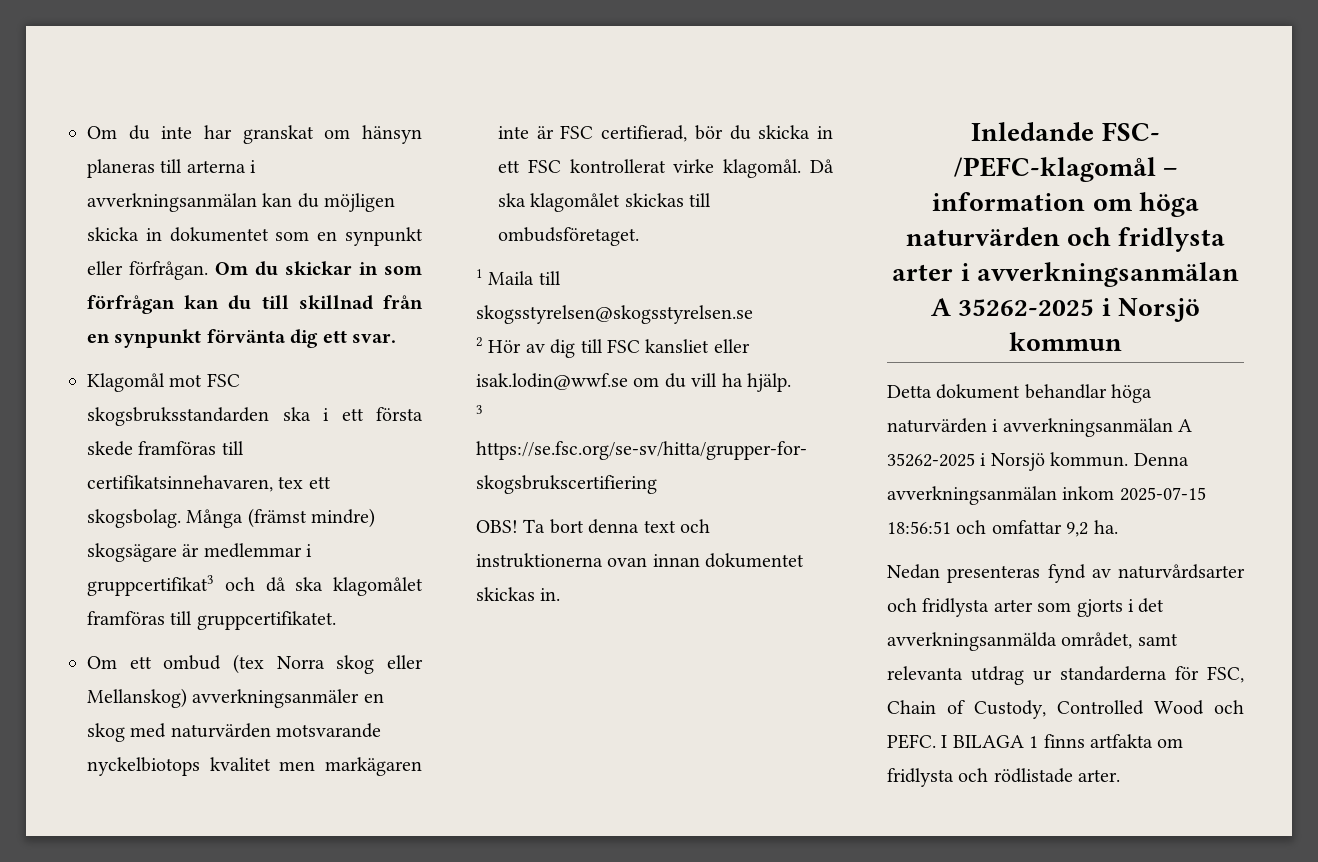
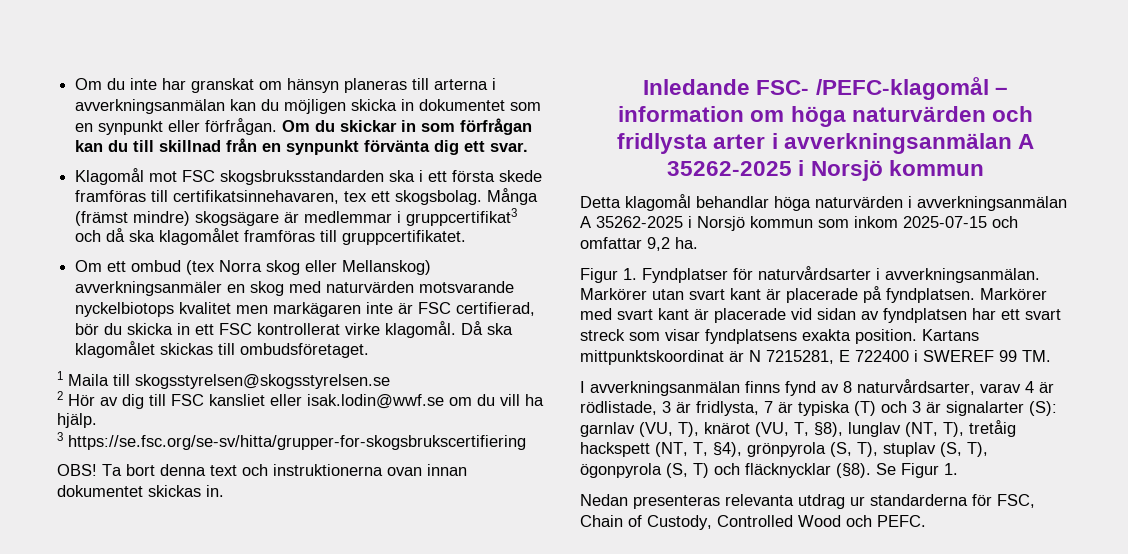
[936,384,1021,399] dokument -> [625,194,691,211] klagomål
[1050,452,1189,467] [887,486,1057,505] kommun. Denna avverkningsanmälan -> [750,216,849,228] kommun som
[887,521,951,534] 18:56:51 -> (987, 222) none
[887,564,1245,583] [887,598,1165,617] [887,632,1178,651] Nedan presenteras fynd av naturvårdsarter och fridlysta arter som gjorts i det avverkningsanmälda området, samt -> [580,266,1040,283] [580,286,1047,303] [580,308,1061,323] [580,329,979,344] [580,350,1051,365] [580,379,1054,396] [580,401,1057,416] [580,420,1016,437] [580,442,988,457] [580,463,958,478] [580,494,720,509] Figur 1. Fyndplatser för naturvårdsarter i avverkningsanmälan. Markörer utan svart kant är placerade på fyndplatsen. Markörer med svart kant är placerade vid sidan av fyndplatsen har ett svart streck som visar fyndplatsens exakta position. Kartans mittpunktskoordinat är N 7215281, E 722400 i SWEREF 99 TM. // I avverkningsanmälan finns fynd av 8 naturvårdsarter, varav 4 är rödlistade, 3 är fridlysta, 7 är typiska (T) och 3 är signalarter (S): garnlav (VU, T), knärot (VU, T, §8), lunglav (NT, T), tretåig hackspett (NT, T, §4), grönpyrola (S, T), stuplav (S, T), ögonpyrola (S, T) och fläcknycklar (§8). Se Figur 1. // Nedan presenteras
[941,734,1184,748] [887,768,1121,787] I BILAGA 1 finns artfakta om fridlysta och rödlistade arter. -> (926, 521) none

